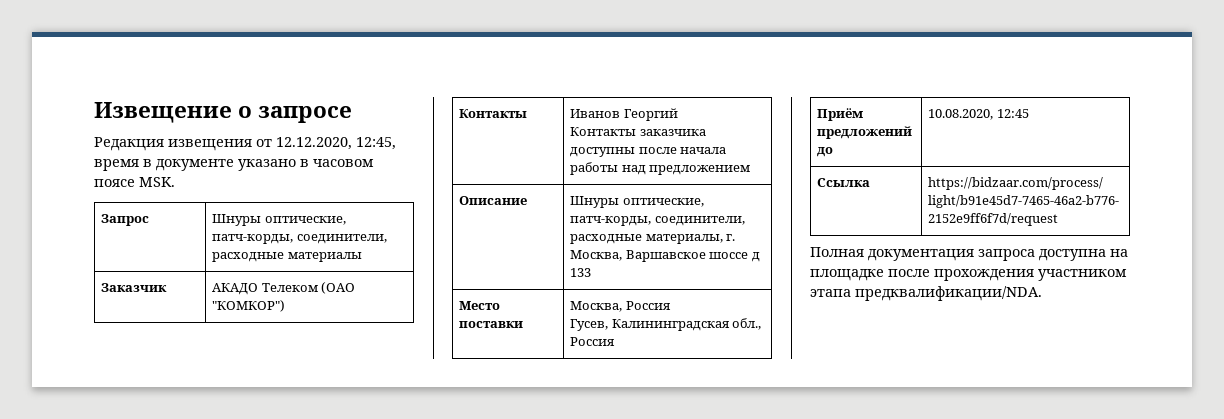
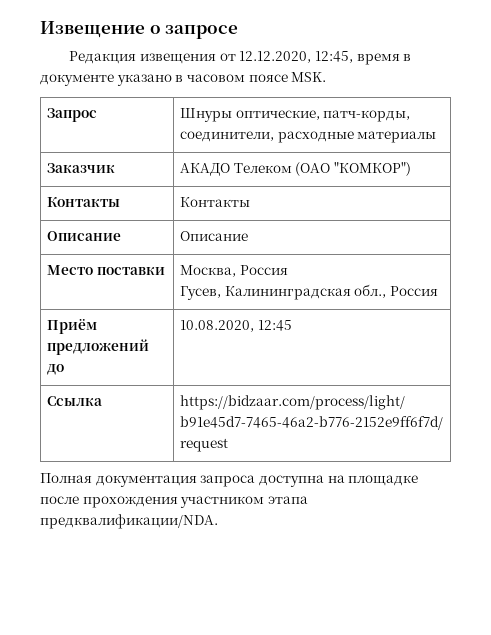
[570,108,678,121] [570,127,706,136] [570,147,727,157] [570,162,751,175] [459,196,528,205] [570,196,704,208] [570,216,745,226] [570,234,736,244] [570,250,760,262] [570,268,592,277] Иванов Георгий // Контакты заказчика доступны после начала работы над предложением // Описание | Шнуры оптические, патч-корды, соединители, расходные материалы, г. Москва, Варшавское шоссе д 133 -> [180,197,251,207] [47,231,122,241] [180,231,249,241] Контакты // Описание | Описание

